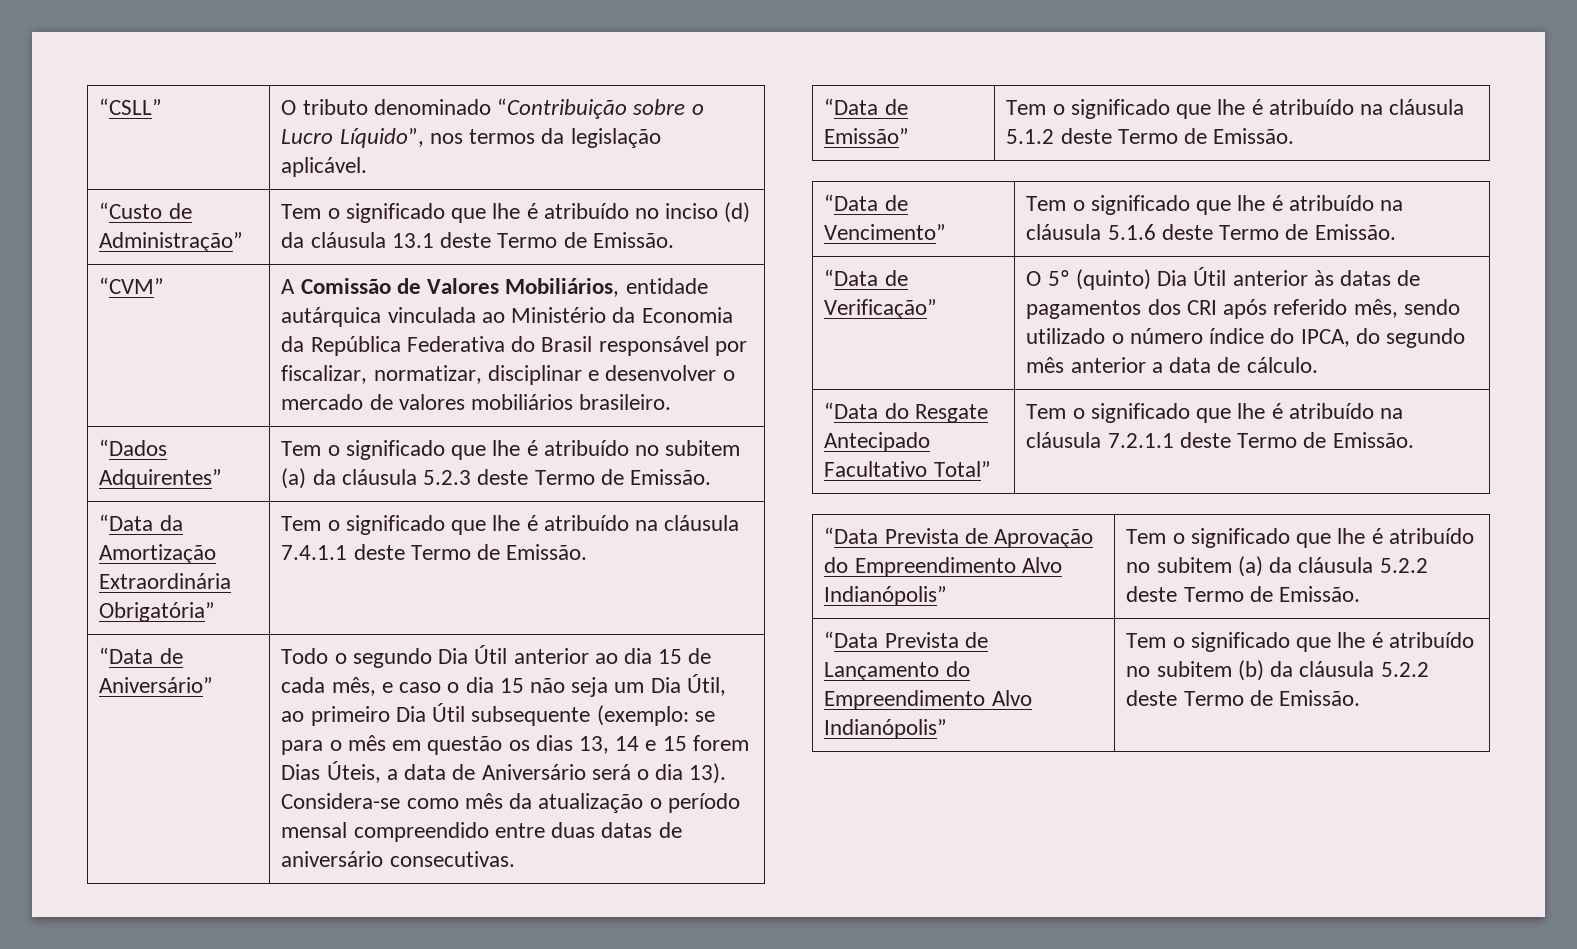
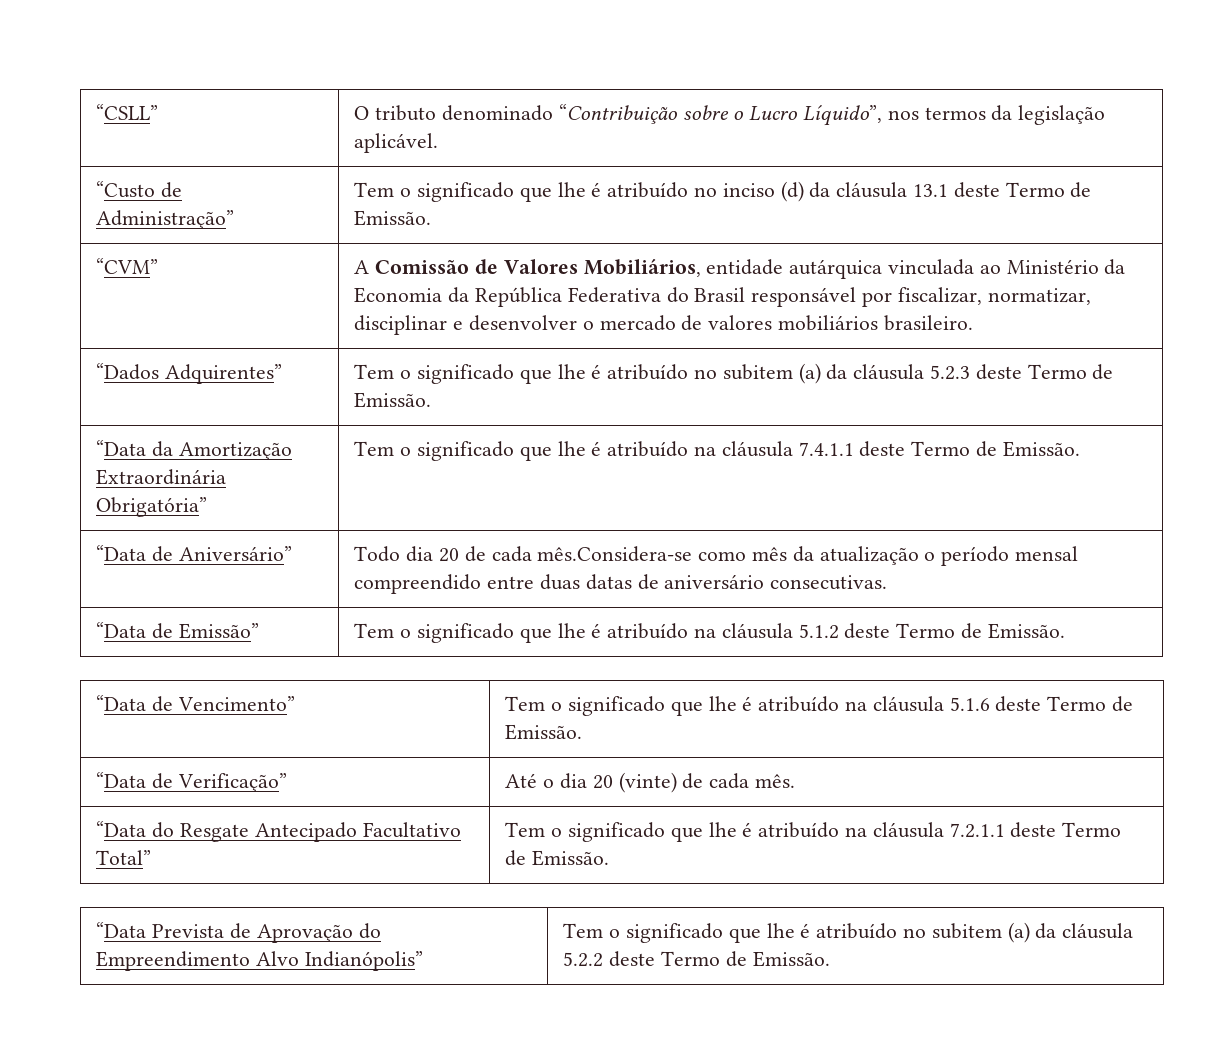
[334,645,712,668] [281,674,726,697] [281,703,715,726] [281,735,749,755] [281,761,727,784] [281,793,401,809] o segundo Dia Útil anterior ao dia 15 de cada mês, e caso o dia 15 não seja um Dia Útil, ao primeiro Dia Útil subsequente (exemplo: se para o mês em questão os dias 13, 14 e 15 forem Dias Úteis, a data de Aniversário será o dia 13). Considera-se -> [406,546,693,562] dia 20 de cada mês.Considera-se
[1026,267,1421,290] [1026,299,1460,319] [1026,328,1465,348] [1026,357,1318,373] O 5º (quinto) Dia Útil anterior às datas de pagamentos dos CRI após referido mês, sendo utilizado o número índice do IPCA, do segundo mês anterior a data de cálculo. -> [505,772,795,793] Até o dia 20 (vinte) de cada mês.
[824,631,988,648] [824,661,970,681] [824,690,1032,710] [824,719,948,739] [1126,632,1474,652] [1126,660,1429,681] [1126,690,1361,706] // “Data Prevista de Lançamento do Empreendimento Alvo Indianópolis” | Tem o significado que lhe é atribuído no subitem (b) da cláusula 5.2.2 deste Termo de Emissão. -> (830, 959) none

